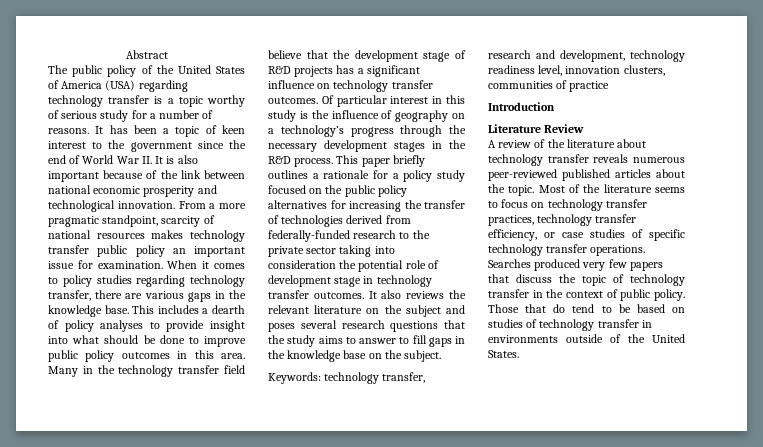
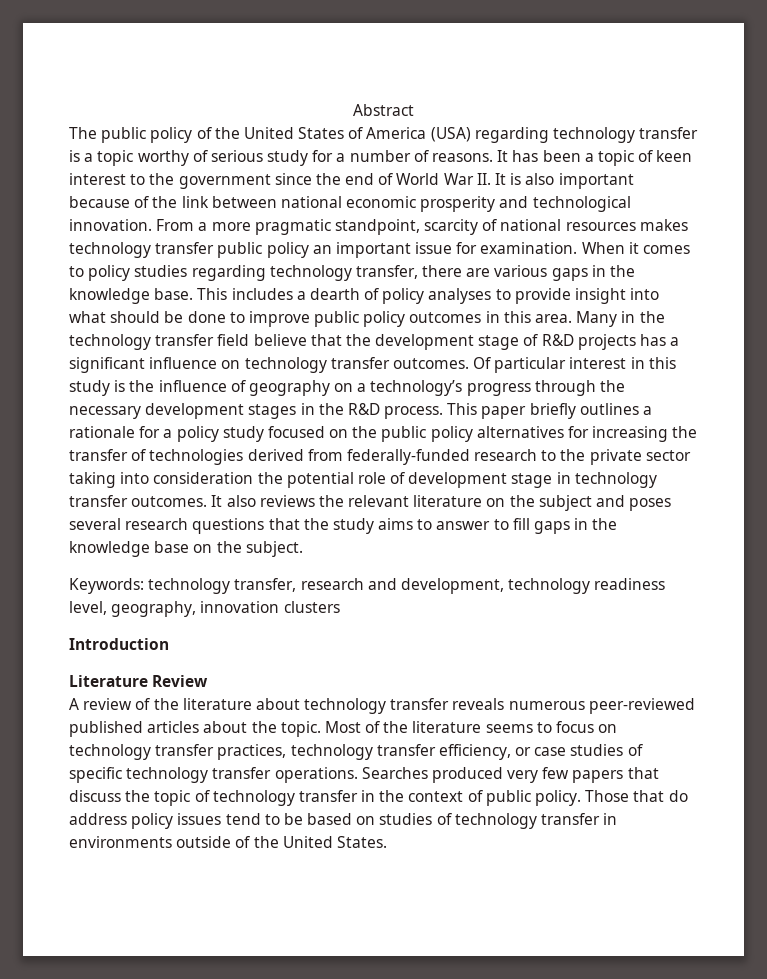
[565,65,665,76] [488,80,610,92] innovation clusters, communities of practice -> [111,601,340,617] geography, innovation clusters
(566, 308) none -> [69,813,222,829] address policy issues

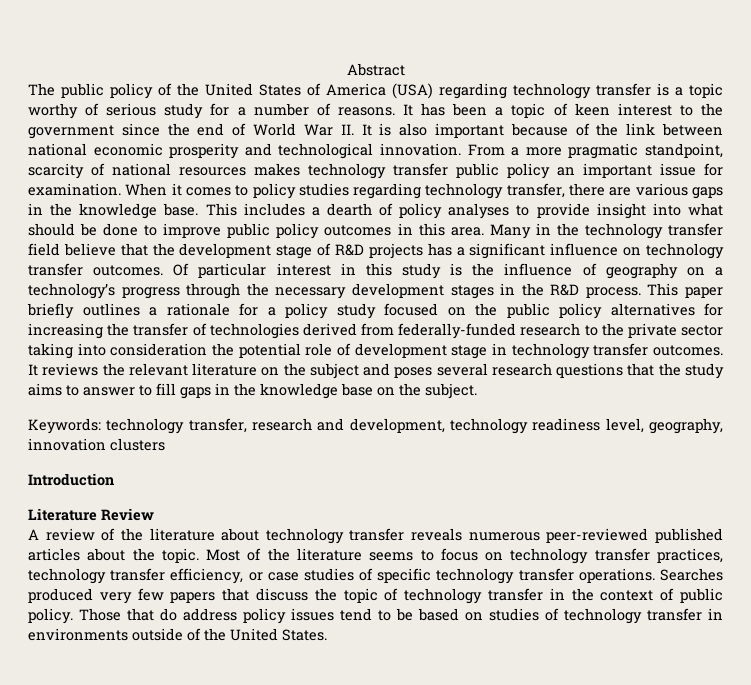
[226,495,256,507] also -> (38, 370) none

